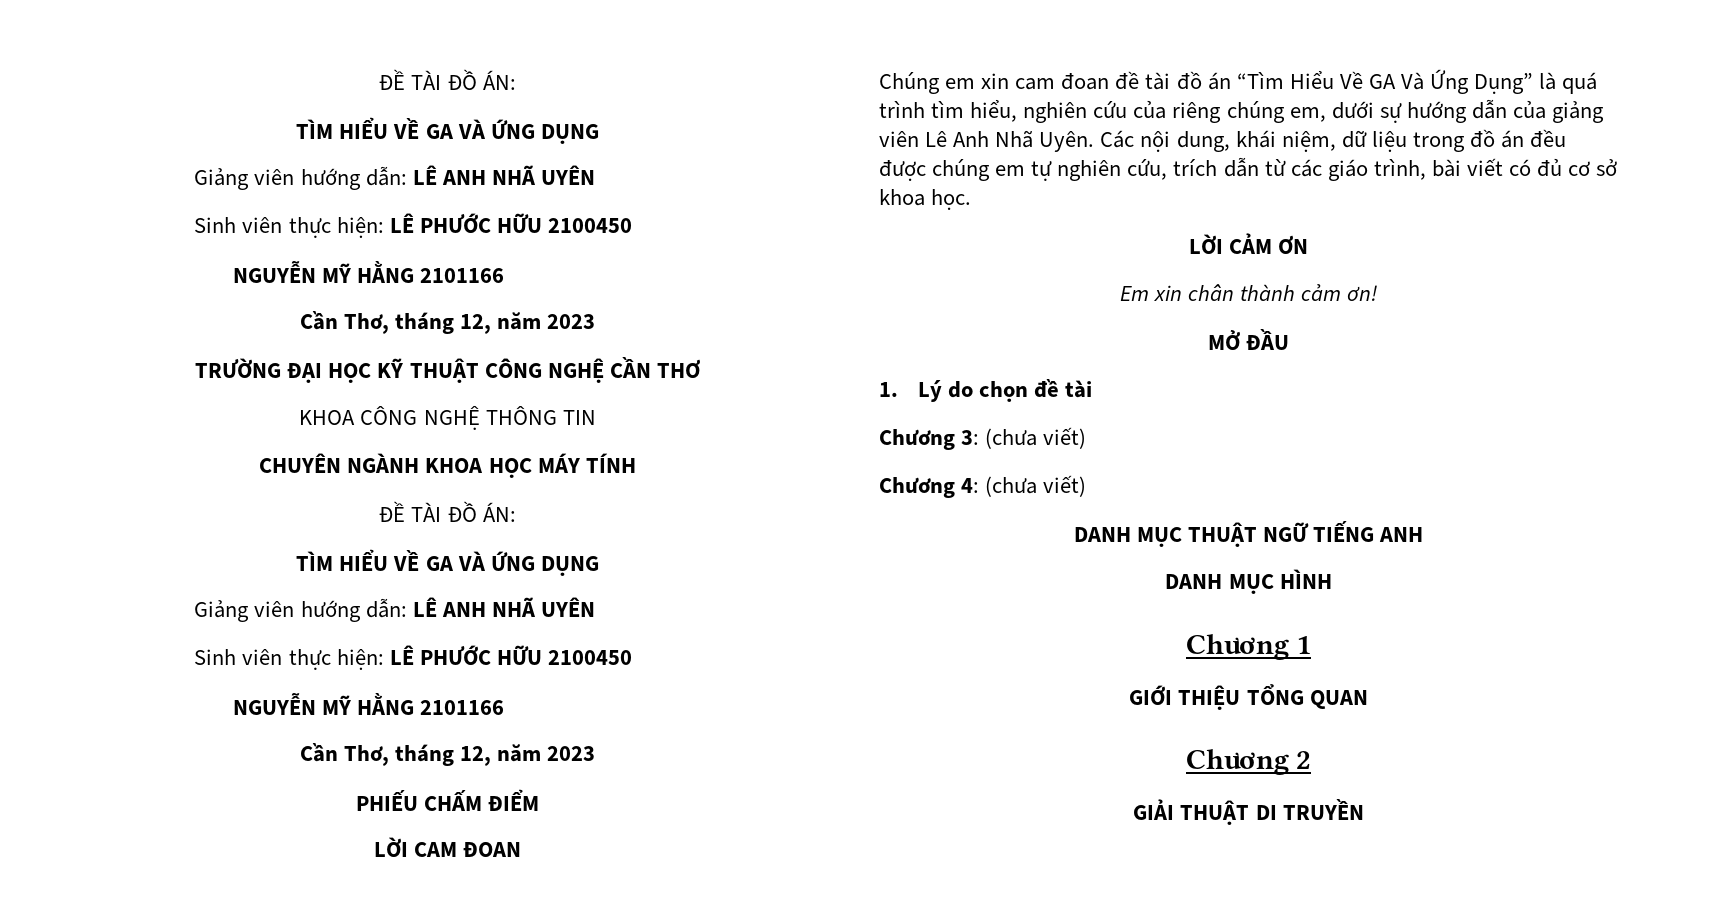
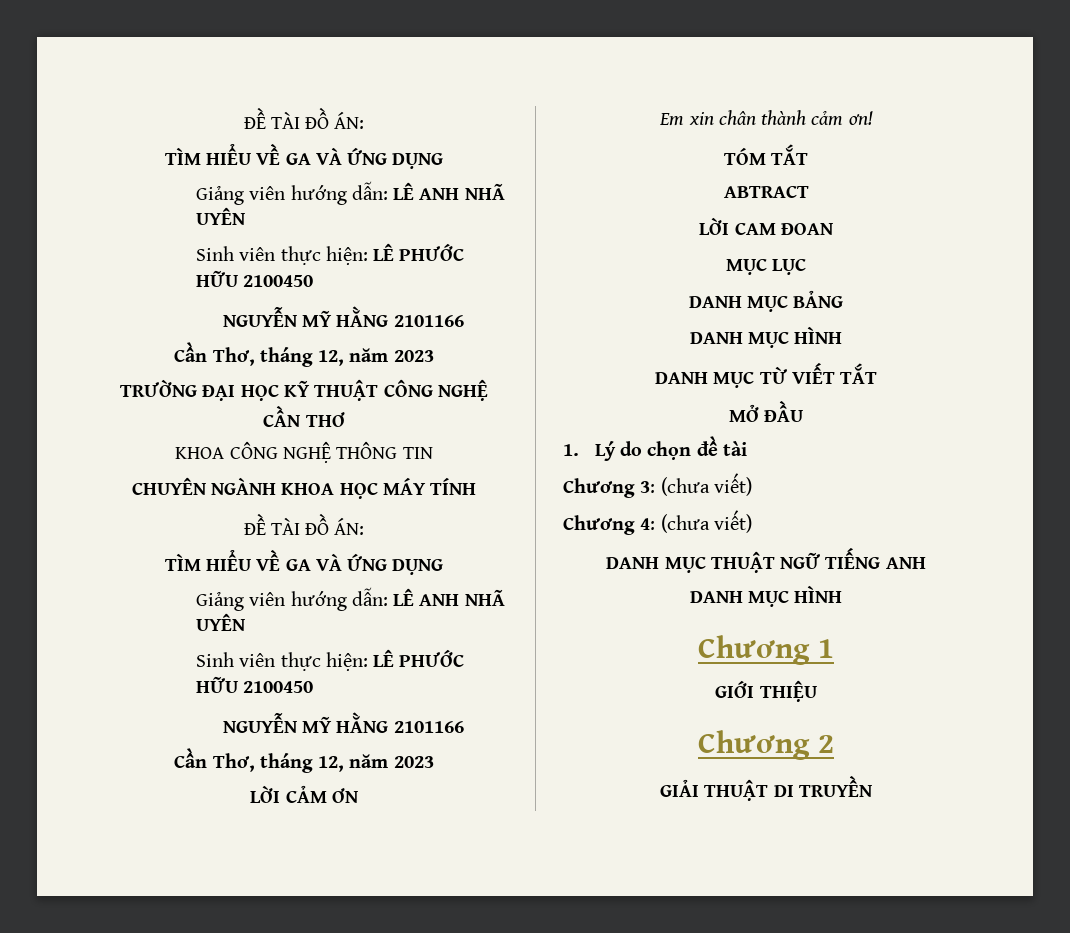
[355,789,540,811] [373,837,522,857] [879,69,1598,94] [879,99,1605,123] [879,129,1567,152] [879,157,1618,181] [879,189,972,210] // PHIẾU CHẤM ĐIỂM // LỜI CAM ĐOAN // Chúng em xin cam đoan đề tài đồ án “Tìm Hiểu Về GA Và Ứng Dụng” là quá trình tìm hiểu, nghiên cứu của riêng chúng em, dưới sự hướng dẫn của giảng viên Lê Anh Nhã Uyên. Các nội dung, khái niệm, dữ liệu trong đồ án đều được chúng em tự nghiên cứu, trích dẫn từ các giáo trình, bài viết có đủ cơ sở khoa học. -> (434, 762) none
(1378, 293) none -> [723,144,809,165] [723,185,809,198] [699,217,833,235] [725,258,807,275] [688,290,844,312] [689,326,843,348] [654,362,878,388] // TÓM TẮT // ABTRACT // LỜI CAM ĐOAN // MỤC LỤC // DANH MỤC BẢNG // DANH MỤC HÌNH // DANH MỤC TỪ VIẾT TẮT
[1246,684,1368,709] TỔNG QUAN -> (817, 691) none

